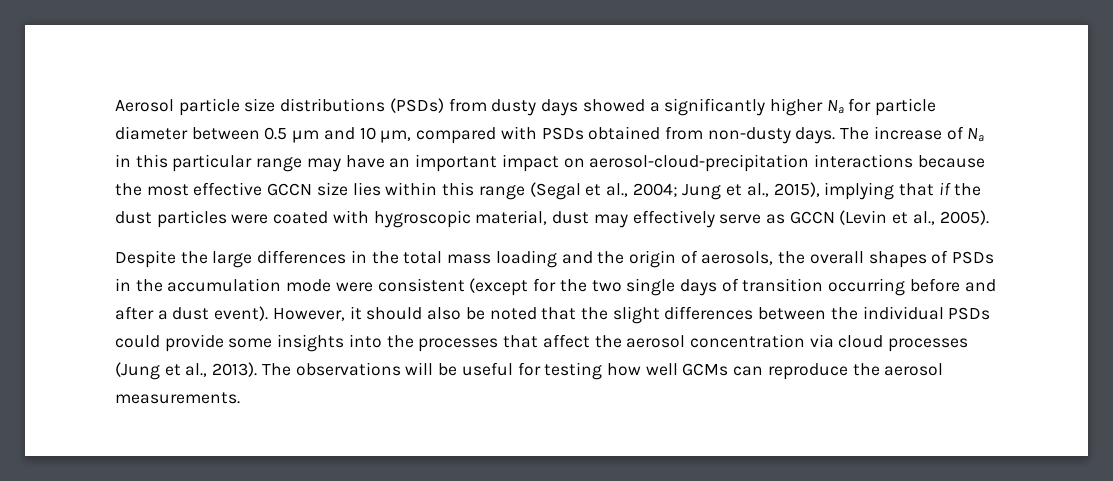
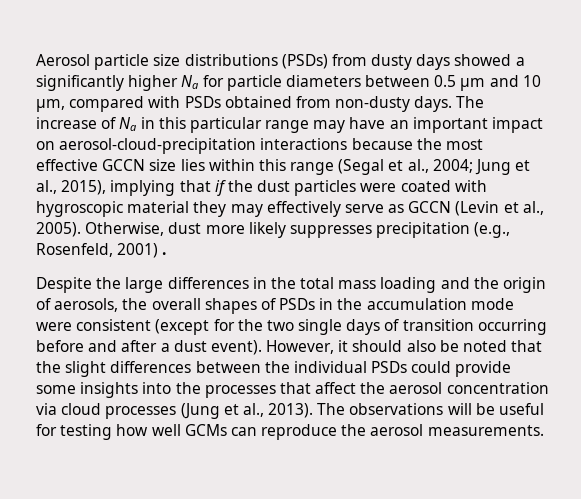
[115,126,188,140] diameter -> [285,75,361,87] diameters
[475,210,590,225] material, dust -> [127,201,227,217] material they
(989, 217) none -> [85,222,511,238] [36,243,167,258] Otherwise, dust more likely suppresses precipitation (e.g., Rosenfeld, 2001) .

